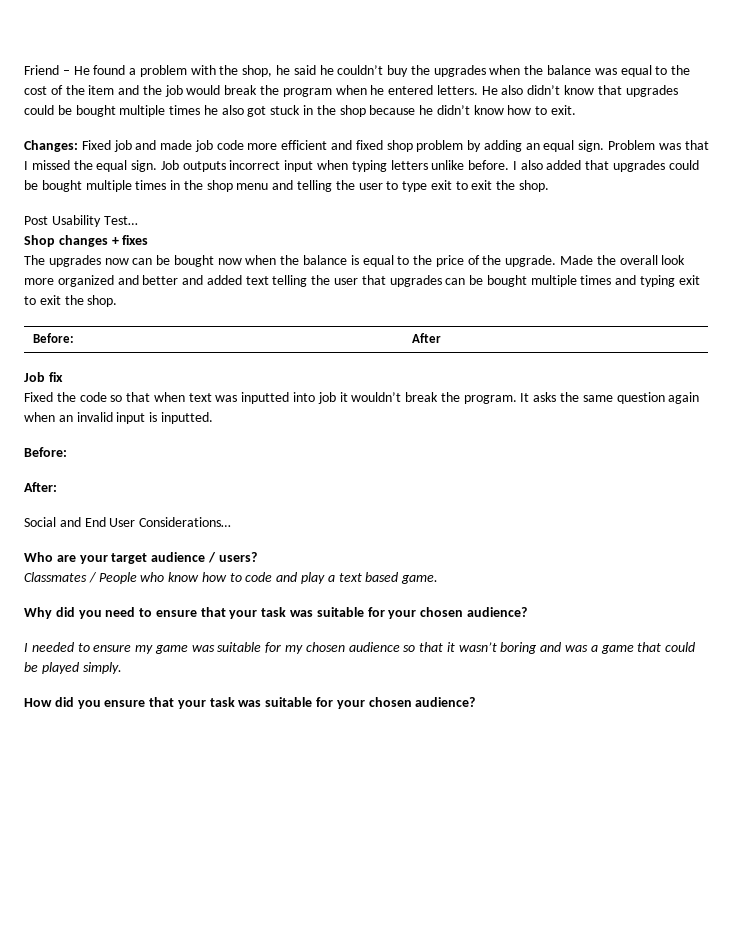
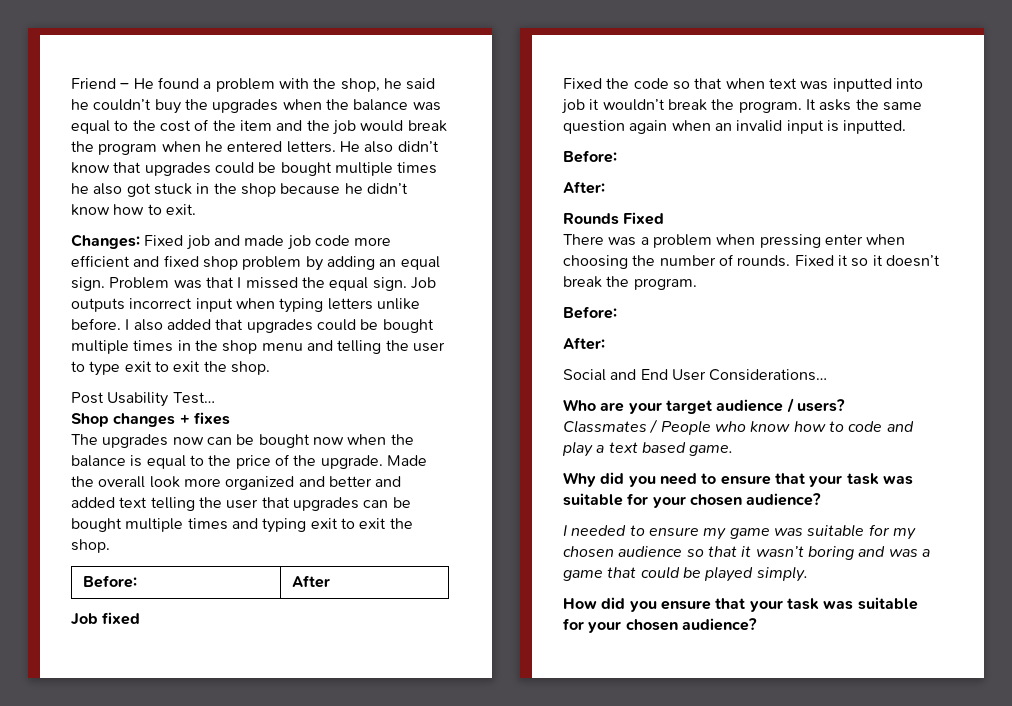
[48,372,63,382] fix -> [102,612,141,625] fixed
(57, 487) none -> [563,212,665,225] [563,234,906,248] [563,254,940,269] [563,276,697,290] [563,306,617,319] [563,337,605,350] // Rounds Fixed // There was a problem when pressing enter when choosing the number of rounds. Fixed it so it doesn’t break the program. // Before: // After:

